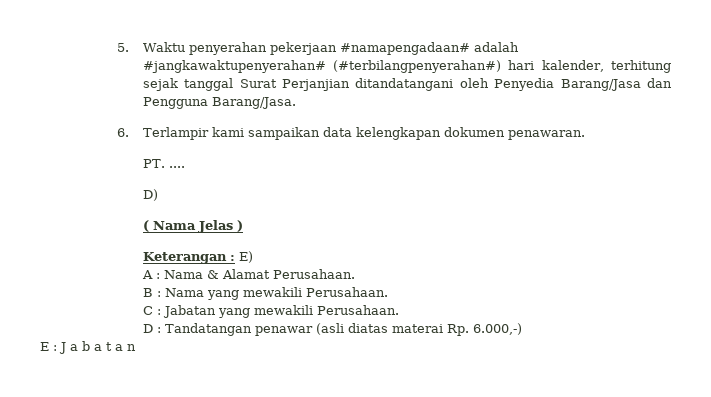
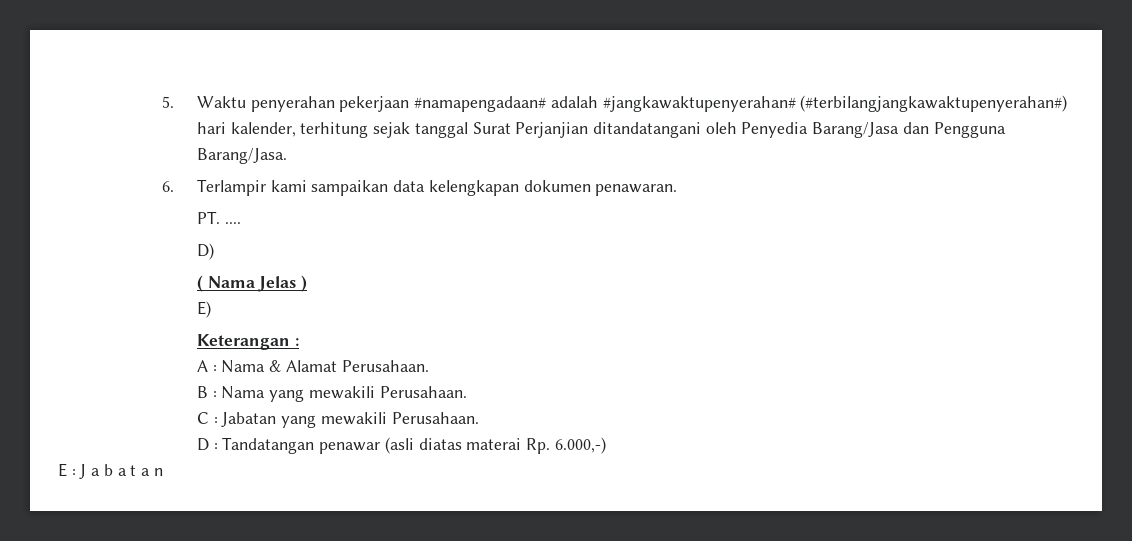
[333,60,502,73] (#terbilangpenyerahan#) -> [800,95,1068,112] (#terbilangjangkawaktupenyerahan#)
(243, 226) none -> [196,301,211,318] // E)
[238,251,253,263] E) -> (299, 342) none

